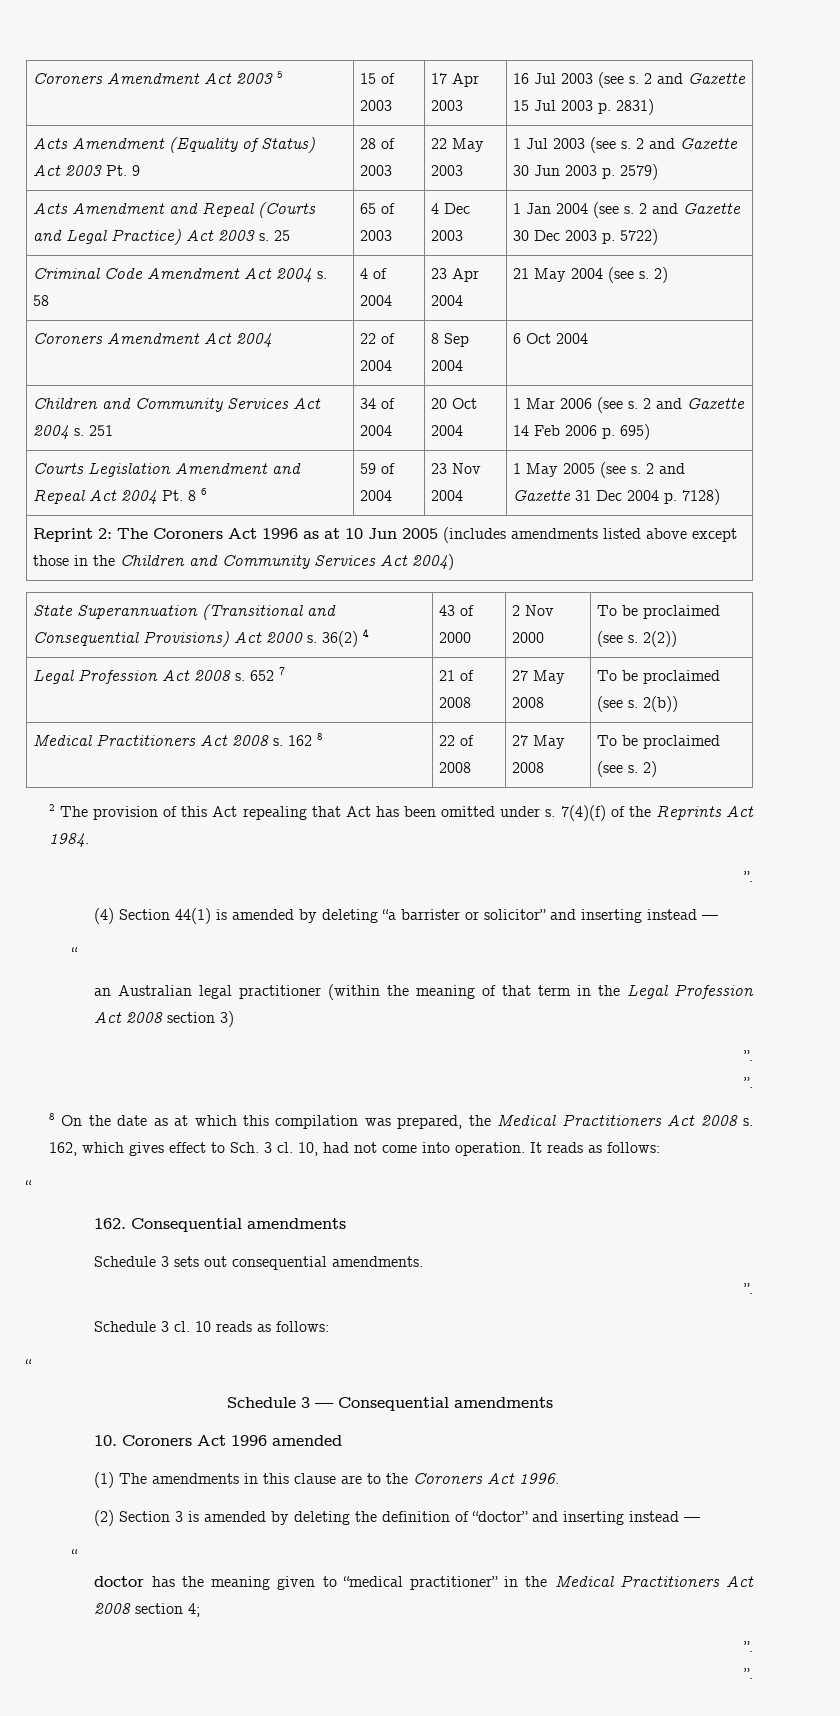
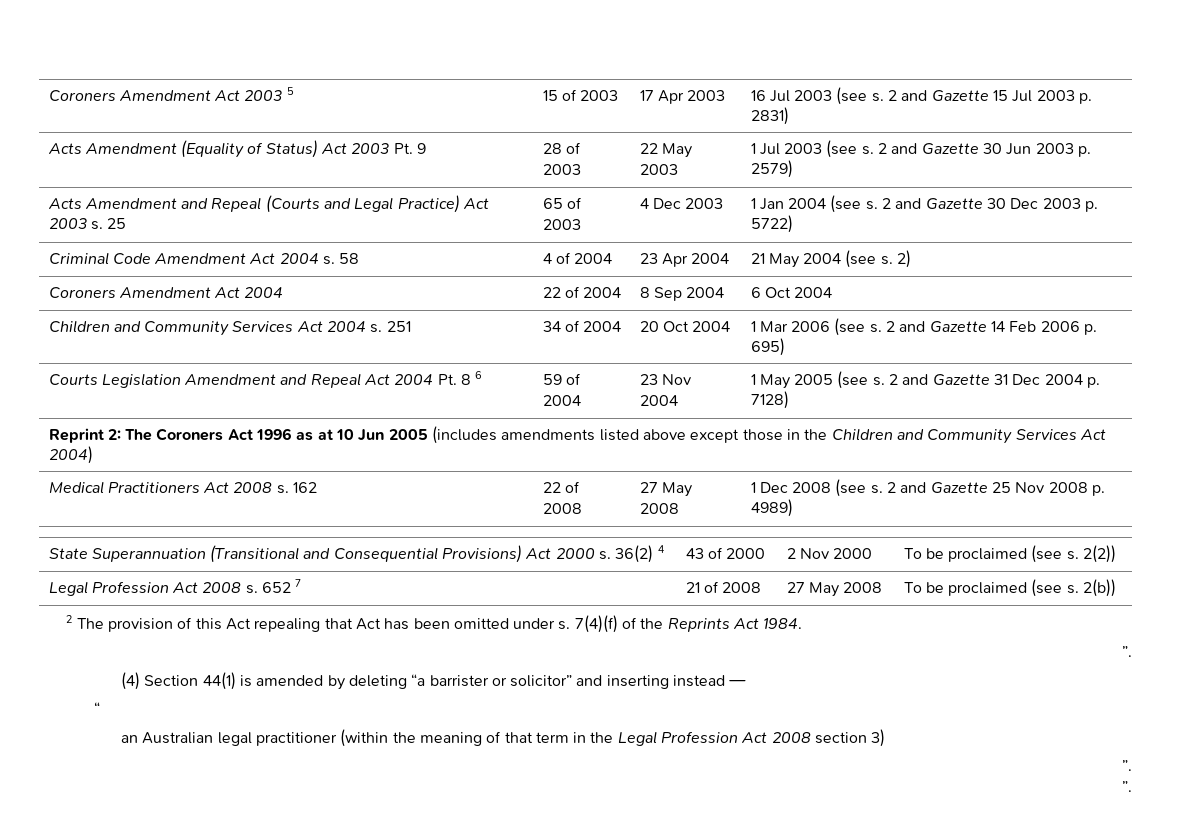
(455, 562) none -> [48,481,318,494] [542,481,580,493] [542,503,582,514] [639,482,692,497] [639,503,679,514] [750,479,1106,497] [750,499,793,517] // Medical Practitioners Act 2008 s. 162 | 22 of 2008 | 27 May 2008 | 1 Dec 2008 (see s. 2 and Gazette 25 Nov 2008 p. 4989)
[33,733,324,746] [439,735,475,746] [439,762,472,773] [512,735,566,749] [512,762,545,773] [597,735,721,749] [597,761,658,777] // Medical Practitioners Act 2008 s. 162 8 | 22 of 2008 | 27 May 2008 | To be proclaimed (see s. 2) -> (1117, 588) none
[48,1113,754,1129] [48,1142,660,1156] [25,1180,32,1191] [94,1218,347,1232] [94,1256,424,1270] [744,1283,753,1294] [94,1321,330,1332] [25,1359,32,1370] [226,1397,553,1411] [94,1435,343,1446] [94,1472,560,1488] [94,1510,701,1526] [70,1549,78,1560] [94,1575,754,1590] [94,1603,201,1617] [744,1641,753,1652] [744,1668,753,1679] // 8 On the date as at which this compilation was prepared, the Medical Practitioners Act 2008 s. 162, which gives effect to Sch. 3 cl. 10, had not come into operation. It reads as follows: // “ // 162. Consequential amendments // Schedule 3 sets out consequential amendments. // ”. // Schedule 3 cl. 10 reads as follows: // “ // Schedule 3 — Consequential amendments // 10. Coroners Act 1996 amended // (1) The amendments in this clause are to the Coroners Act 1996. // (2) Section 3 is amended by deleting the definition of “doctor” and inserting instead — // “ // doctor has the meaning given to “medical practitioner” in the Medical Practitioners Act 2008 section 4; // ”. // ”. -> (1132, 786) none

